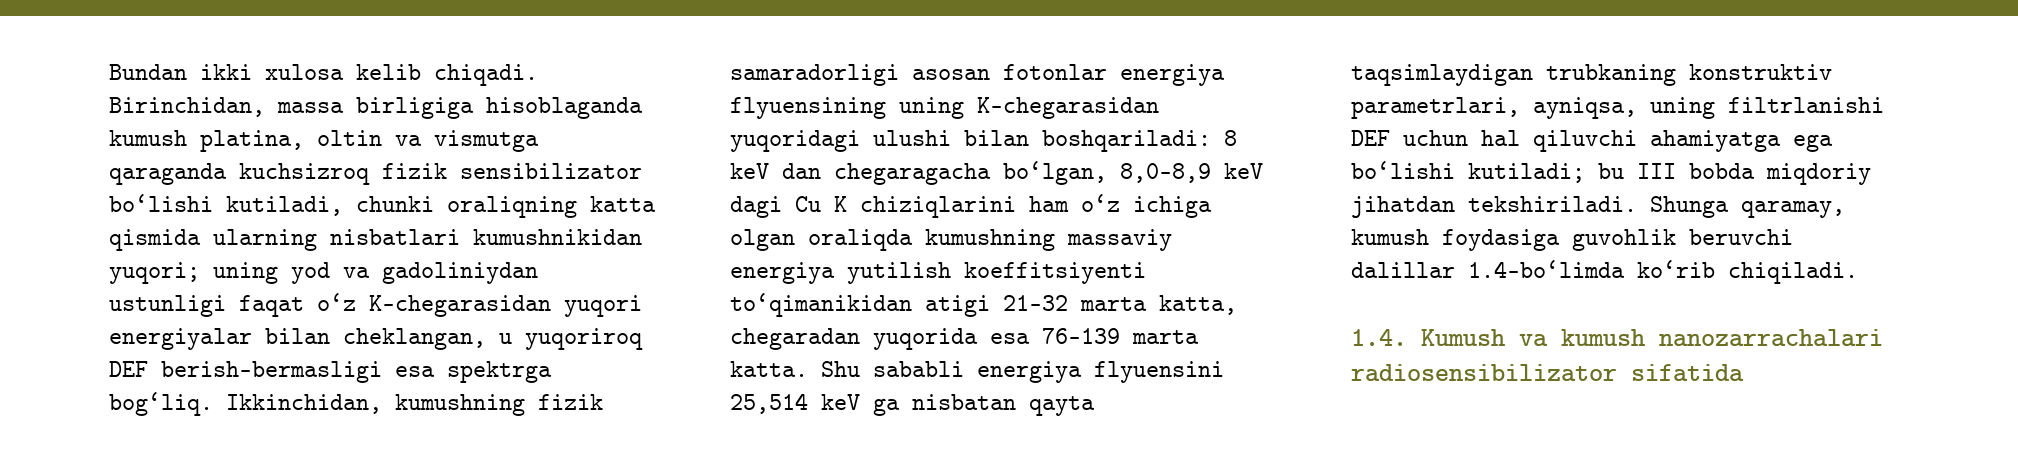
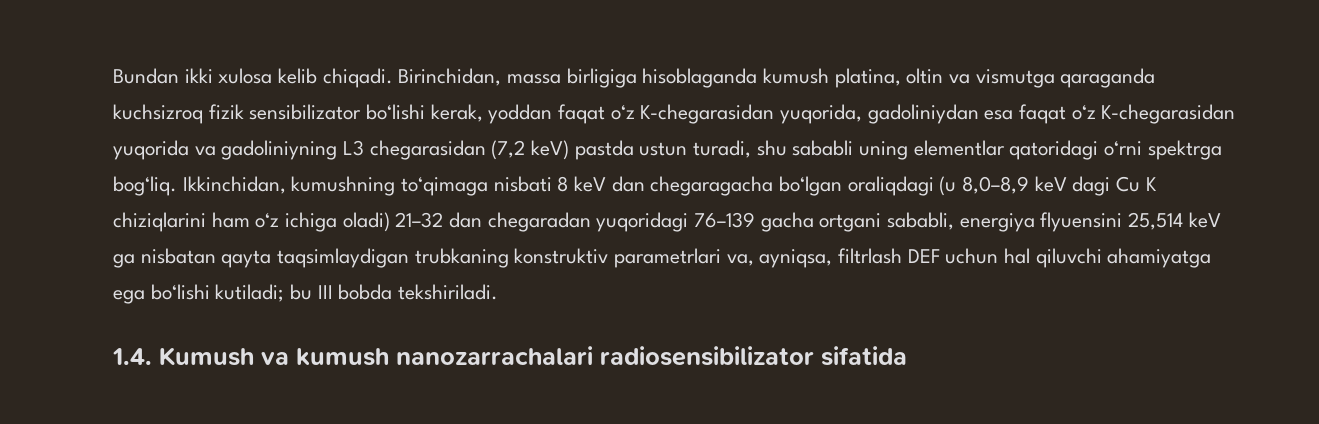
[226,196,656,218] [109,229,642,251] [109,262,538,284] [109,293,642,317] [109,328,643,350] [109,361,552,383] [109,392,603,416] [730,64,1225,86] [730,97,1159,119] [730,130,1211,152] kutiladi, chunki oraliqning katta qismida ularning nisbatlari kumushnikidan yuqori; uning yod va gadoliniydan ustunligi faqat o‘z K-chegarasidan yuqori energiyalar bilan cheklangan, u yuqoriroq DEF berish-bermasligi esa spektrga bog‘liq. Ikkinchidan, kumushning fizik samaradorligi asosan fotonlar energiya flyuensining uning K-chegarasidan yuqoridagi ulushi bilan boshqariladi: -> [430,104,1236,124] [113,140,1222,160] [113,176,552,196] kerak, yoddan faqat o‘z K-chegarasidan yuqorida, gadoliniydan esa faqat o‘z K-chegarasidan yuqorida va gadoliniyning L3 chegarasidan (7,2 keV) pastda ustun turadi, shu sababli uning elementlar qatoridagi o‘rni spektrga bog‘liq. Ikkinchidan, kumushning to‘qimaga nisbati
[1003,161,1107,185] bo‘lgan, -> [779,176,957,196] bo‘lgan oraliqdagi (u
[730,229,1172,251] [730,262,1146,284] [730,293,1237,317] [730,328,1199,350] [730,361,964,377] olgan oraliqda kumushning massaviy energiya yutilish koeffitsiyenti to‘qimanikidan atigi 21–32 marta katta, chegaradan yuqorida esa 76–139 marta katta. Shu sababli -> [342,212,955,232] oladi) 21–32 dan chegaradan yuqoridagi 76–139 gacha ortgani sababli,
[1351,97,1884,119] parametrlari, ayniqsa, uning filtrlanishi -> [614,248,903,268] parametrlari va, ayniqsa, filtrlash
[1766,163,1871,185] [1351,196,1455,218] miqdoriy jihatdan -> (393, 292) none
[1650,196,1845,218] [1351,229,1793,251] [1351,260,1858,284] Shunga qaramay, kumush foydasiga guvohlik beruvchi dalillar 1.4-bo‘limda ko‘rib chiqiladi. -> (499, 292) none

